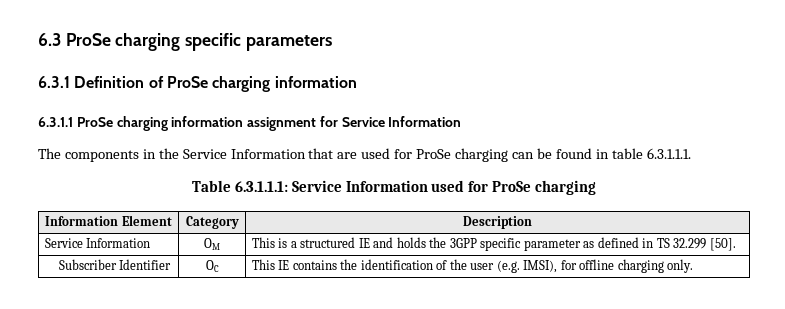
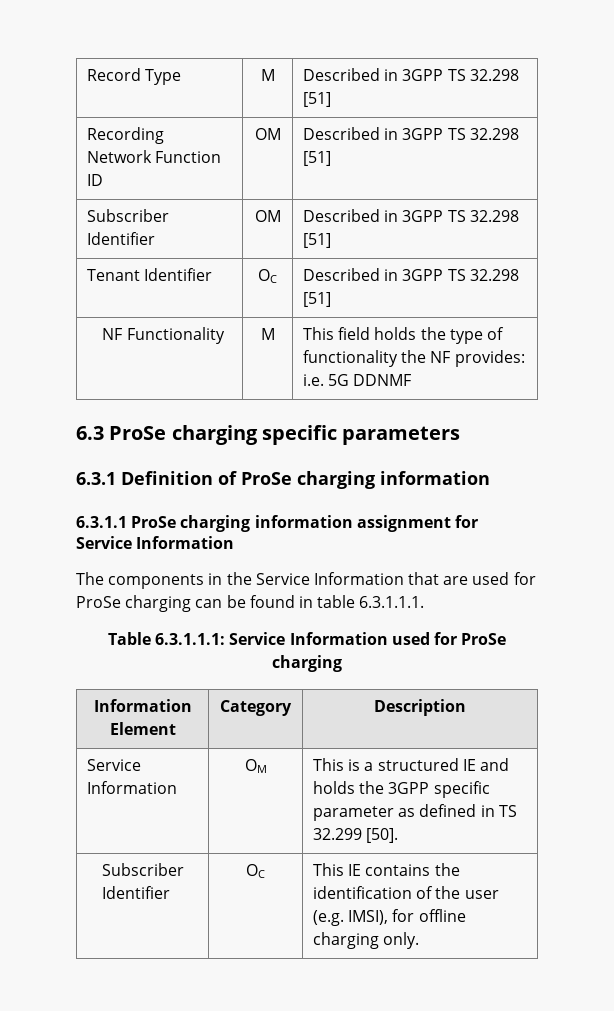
(38, 39) none -> [87,68,182,85] [260,69,275,81] [303,68,519,81] [303,92,332,107] [87,127,165,144] [87,150,222,163] [87,174,104,186] [254,128,281,140] [303,127,519,140] [303,151,332,166] [87,209,170,222] [87,232,156,245] [254,210,281,222] [303,209,519,222] [303,233,332,248] [87,268,213,281] [258,269,277,283] [303,268,519,281] [303,292,332,307] [102,327,225,344] [260,328,275,340] [303,327,505,344] [303,350,525,367] [303,374,412,386] Record Type | M | Described in 3GPP TS 32.298 [51] // Recording Network Function ID | OM | Described in 3GPP TS 32.298 [51] // Subscriber Identifier | OM | Described in 3GPP TS 32.298 [51] // Tenant Identifier | OC | Described in 3GPP TS 32.298 [51] // NF Functionality | M | This field holds the type of functionality the NF provides: i.e. 5G DDNMF //

